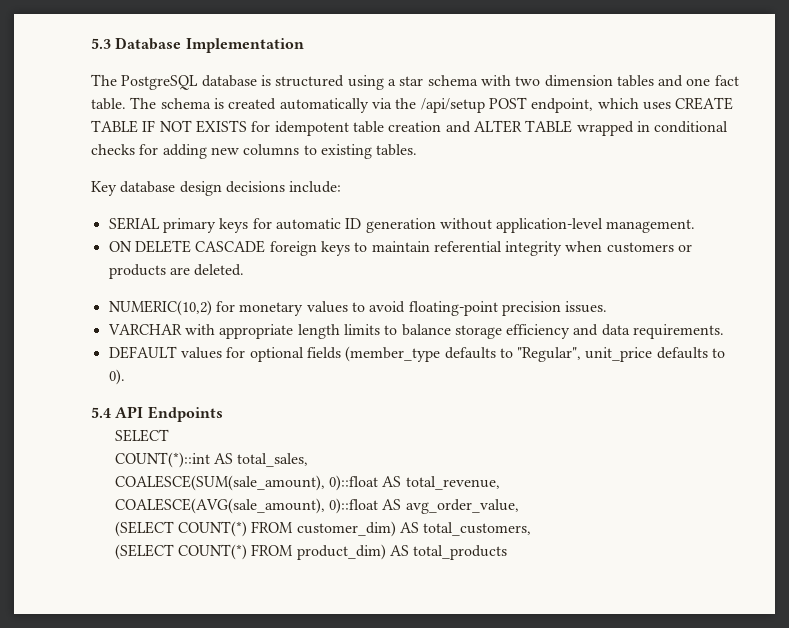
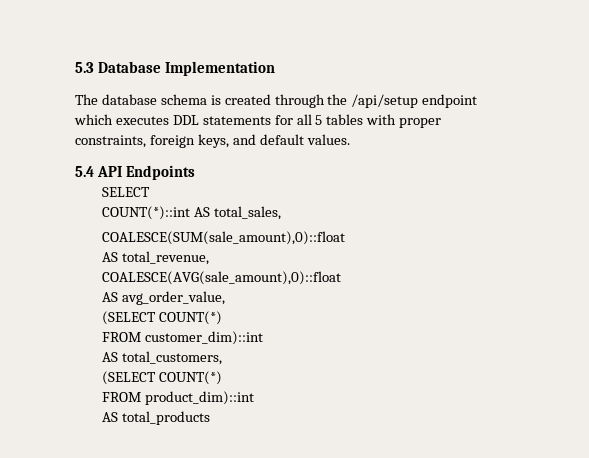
[121,75,739,90] [91,97,734,113] [91,120,729,136] [91,144,418,159] [91,181,342,196] [108,217,696,233] [108,240,693,256] [108,264,245,279] [108,300,608,316] [107,324,725,339] [108,346,726,362] [108,369,125,385] PostgreSQL database is structured using a star schema with two dimension tables and one fact table. The schema is created automatically via the /api/setup POST endpoint, which uses CREATE TABLE IF NOT EXISTS for idempotent table creation and ALTER TABLE wrapped in conditional checks for adding new columns to existing tables. // Key database design decisions include: // SERIAL primary keys for automatic ID generation without application-level management. // ON DELETE CASCADE foreign keys to maintain referential integrity when customers or products are deleted. // NUMERIC(10,2) for monetary values to avoid floating-point precision issues. // VARCHAR with appropriate length limits to balance storage efficiency and data requirements. // DEFAULT values for optional fields (member_type defaults to "Regular", unit_price defaults to 0). -> [101,94,478,108] [74,114,442,128] [75,134,350,148] database schema is created through the /api/setup endpoint which executes DDL statements for all 5 tables with proper constraints, foreign keys, and default values.
[114,475,378,491] COALESCE(SUM(sale_amount), 0)::float -> [101,231,345,245] COALESCE(SUM(sale_amount),0)::float //
[114,498,378,514] COALESCE(AVG(sale_amount), 0)::float -> [101,271,341,285] COALESCE(AVG(sale_amount),0)::float //
[251,521,396,537] FROM customer_dim) -> [101,331,263,345] // FROM customer_dim)::int //
[251,544,386,560] FROM product_dim) -> [101,391,254,405] // FROM product_dim)::int //

